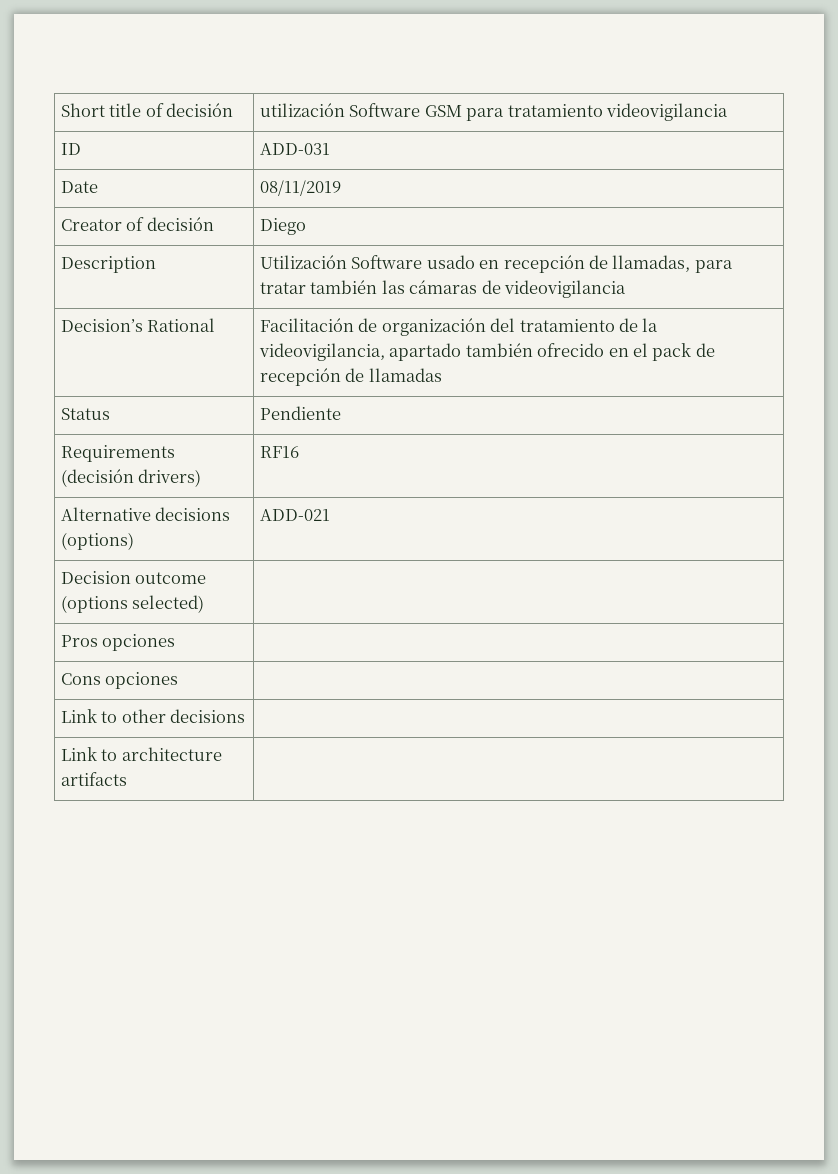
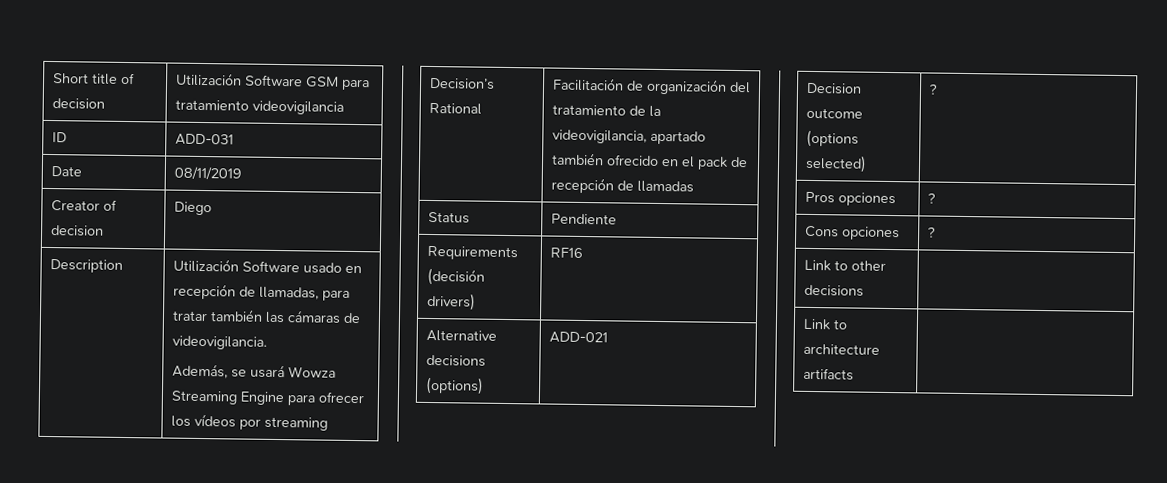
[166,103,234,117] [259,103,345,117] decisión | utilización -> [51,98,105,110] [175,72,242,87] decision | Utilización
[146,217,214,231] decisión -> [50,225,104,237] decision
[503,280,626,298] videovigilancia -> [171,335,267,350] [171,363,336,379] [170,390,365,406] [170,413,328,431] videovigilancia. // Además, se usará Wowza Streaming Engine para ofrecer los vídeos por streaming
(205, 604) none -> [927,83,938,95] ?
(176, 642) none -> [926,192,936,204] ?
(179, 680) none -> [926,226,936,238] ?

